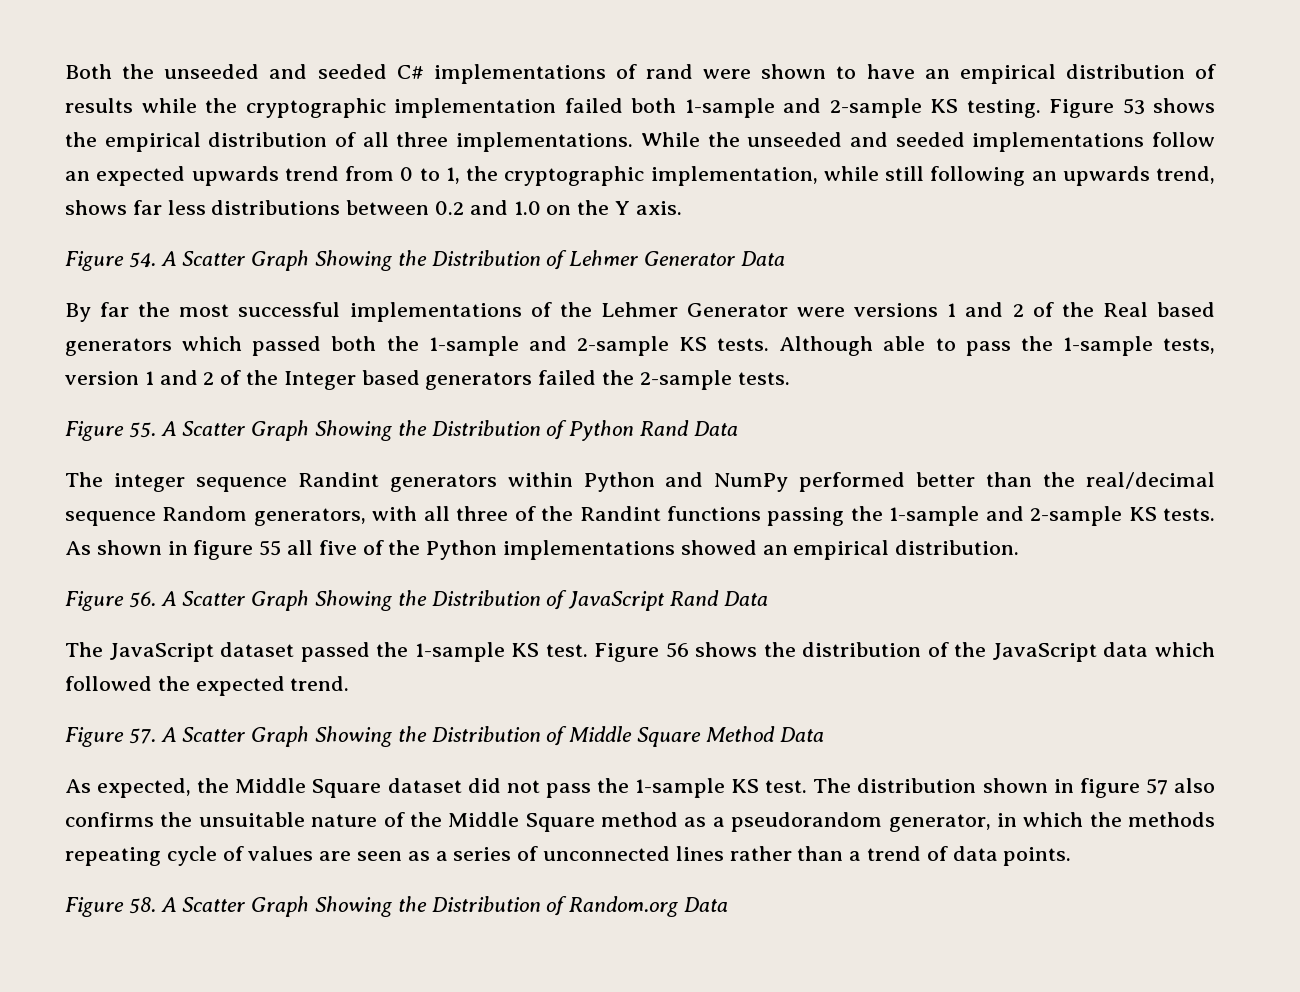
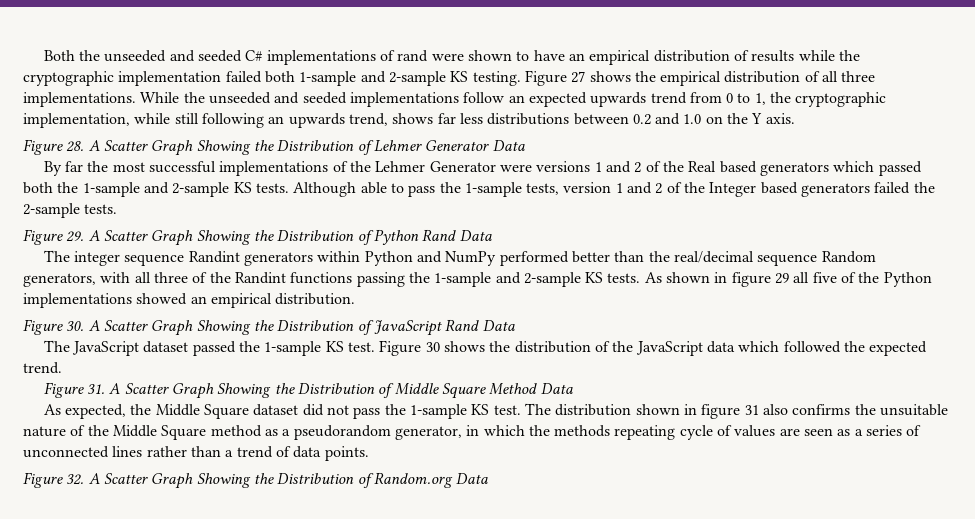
[1122,98,1145,115] 53 -> [571,71,586,83] 27
[128,252,156,268] 54. -> [66,141,85,152] 28.
[128,422,156,438] 55. -> [66,231,85,242] 29.
[259,540,282,556] 55 -> [775,273,790,284] 29
[128,591,156,608] 56. -> [66,321,85,331] 30.
[665,642,689,658] 56 -> [425,342,440,352] 30
[128,728,156,744] 57. -> [87,384,106,394] 31.
[1145,778,1168,795] 57 -> [744,405,759,415] 31
[128,897,156,914] 58. -> [66,474,85,485] 32.

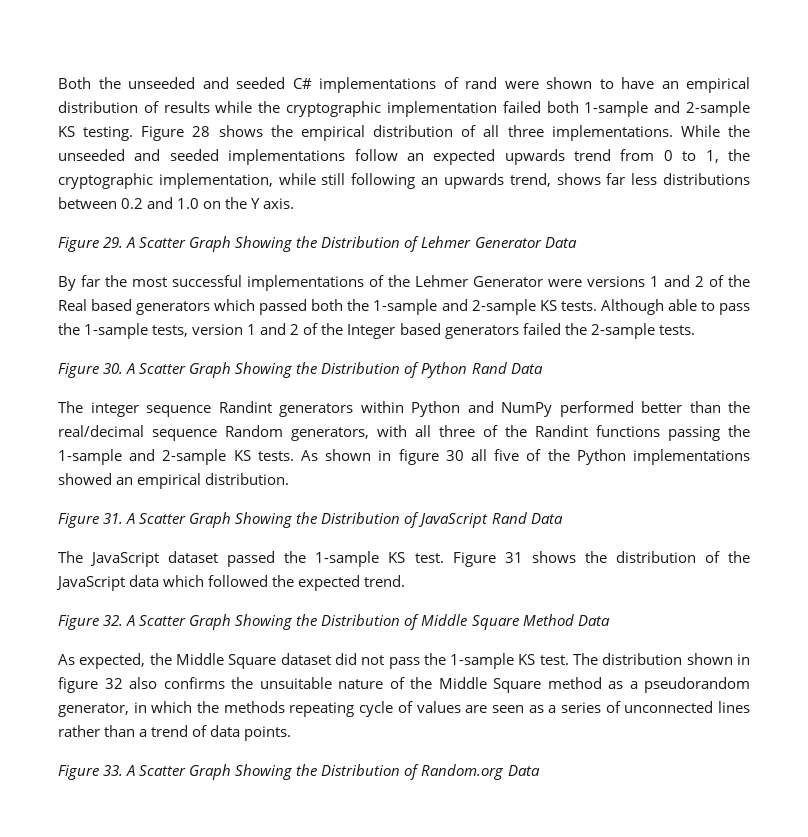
[571,71,586,83] 27 -> [192,126,211,137] 28
[66,141,85,152] 28. -> [103,237,124,248] 29.
[66,231,85,242] 29. -> [103,363,124,374] 30.
[775,273,790,284] 29 -> [445,450,464,461] 30
[66,321,85,331] 30. -> [103,513,124,524] 31.
[425,342,440,352] 30 -> [504,552,523,563] 31
[87,384,106,394] 31. -> [103,615,124,626] 32.
[744,405,759,415] 31 -> [104,678,123,689] 32
[66,474,85,485] 32. -> [103,765,124,776] 33.

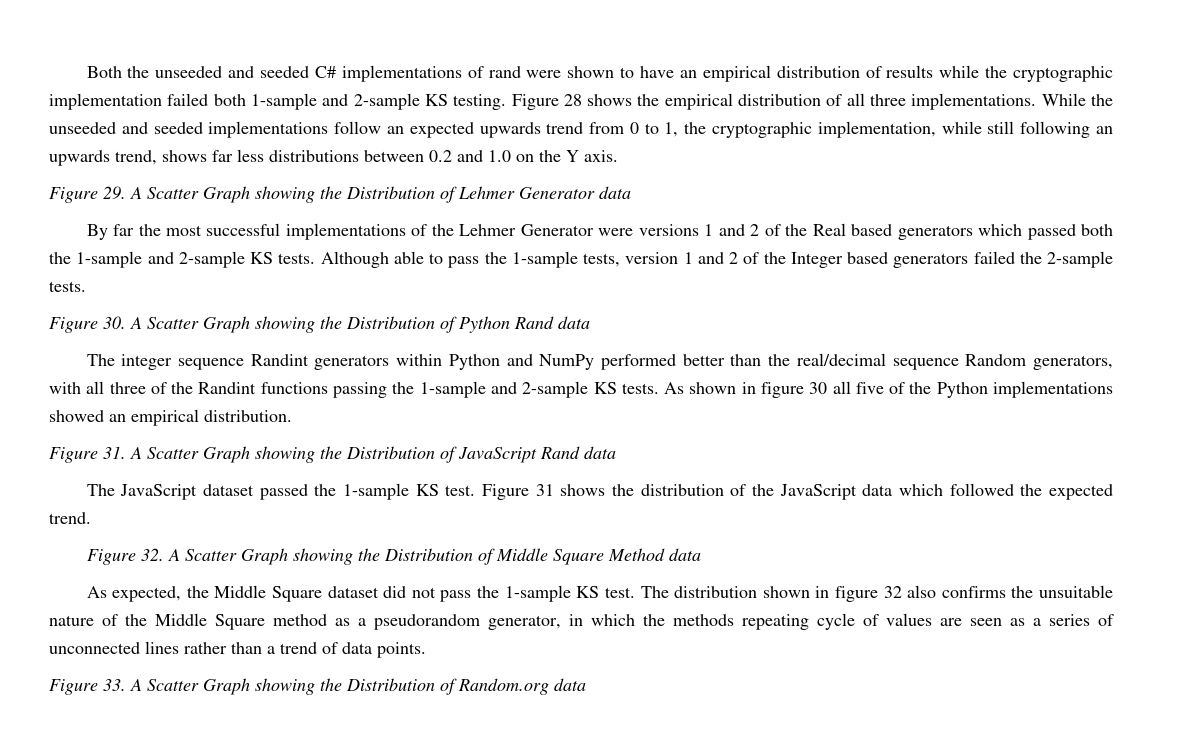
[235,236,294,252] Showing -> [255,186,315,203] showing
[544,237,577,248] Data -> [599,186,631,199] data
[235,362,294,378] Showing -> [255,316,315,333] showing
[510,363,543,374] Data -> [558,316,590,329] data
[235,512,294,528] Showing -> [255,446,315,463] showing
[530,513,563,524] Data -> [584,446,616,459] data
[235,614,294,630] Showing -> [292,548,353,565] showing
[577,615,610,626] Data -> [668,548,701,561] data
[235,764,294,780] Showing -> [255,678,315,695] showing
[507,765,540,776] Data -> [554,678,586,691] data

